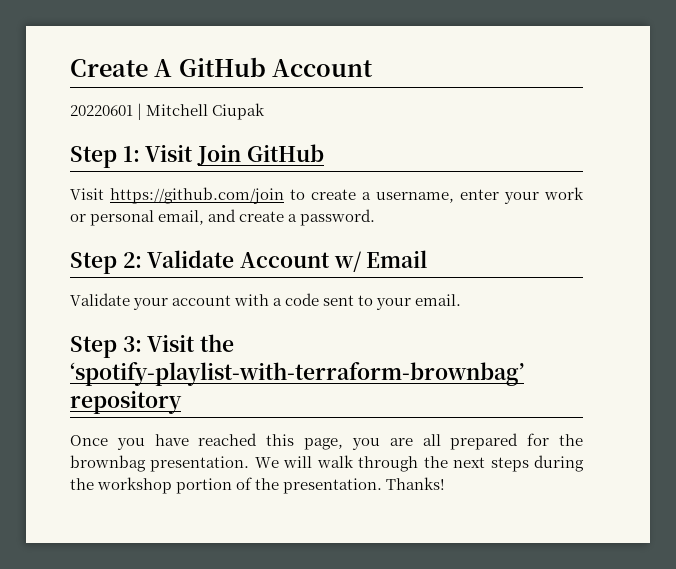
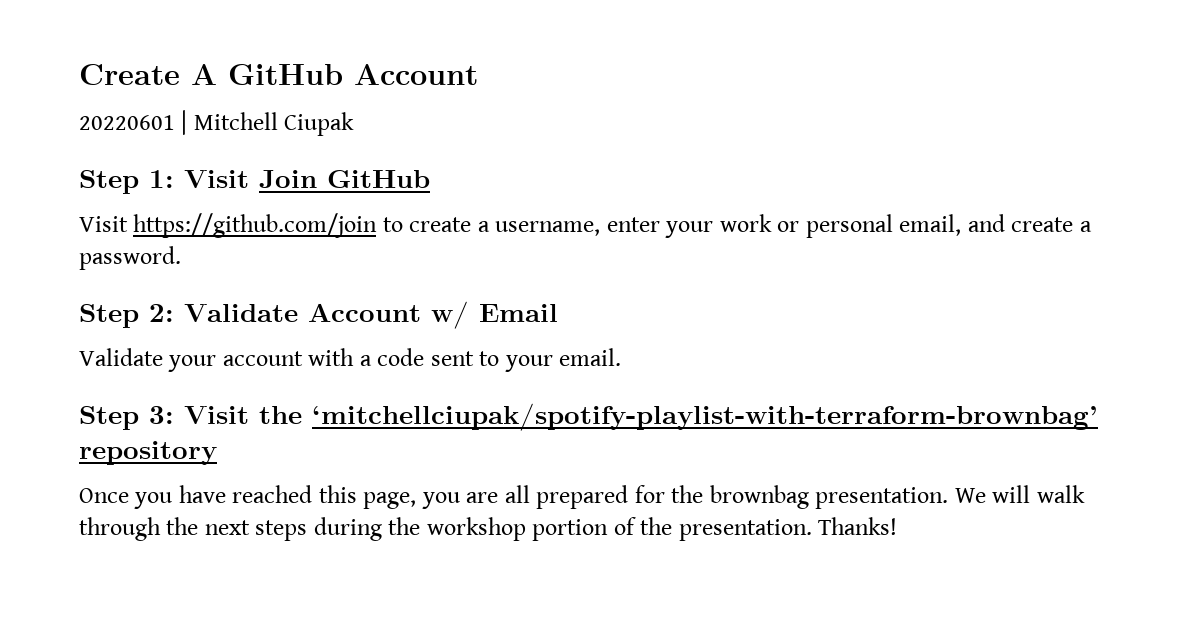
[70,362,524,386] ‘spotify-playlist-with-terraform-brownbag’ -> [312,403,1098,431] ‘mitchellciupak/spotify-playlist-with-terraform-brownbag’

